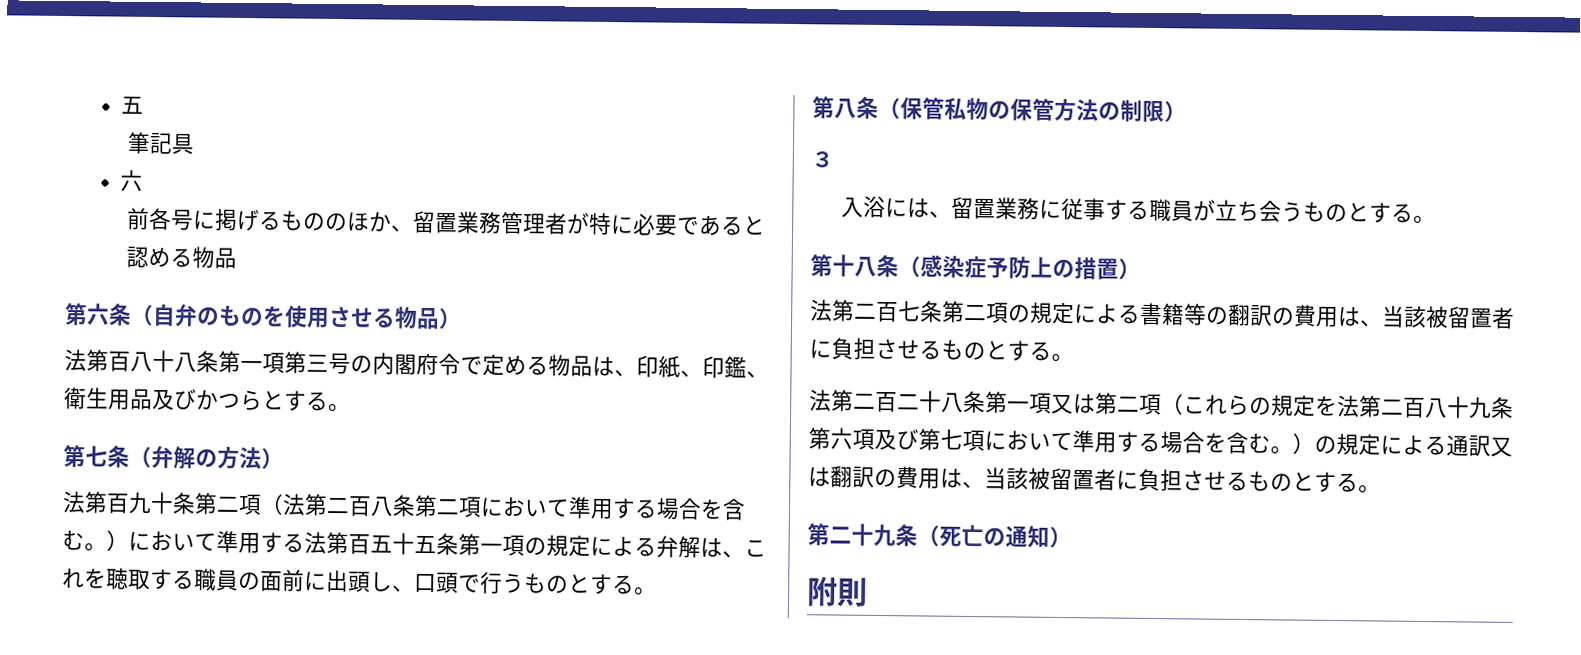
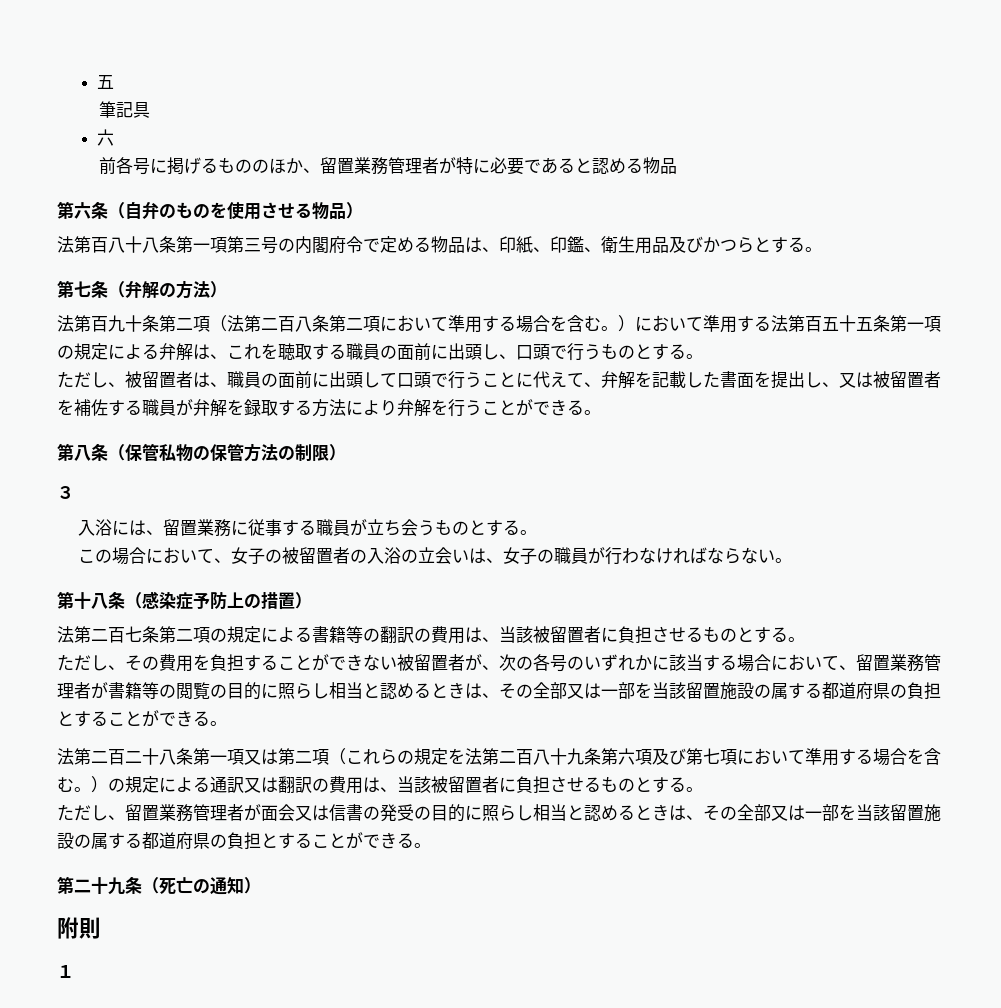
(657, 591) none -> [57,371,941,389] [57,399,601,417] // ただし、被留置者は、職員の面前に出頭して口頭で行うことに代えて、弁解を記載した書面を提出し、又は被留置者を補佐する職員が弁解を録取する方法により弁解を行うことができる。
(1437, 220) none -> [78,547,793,565] // この場合において、女子の被留置者の入浴の立会いは、女子の職員が行わなければならない。
(1074, 358) none -> [57,654,941,672] [57,682,941,700] [57,710,227,727] // ただし、その費用を負担することができない被留置者が、次の各号のいずれかに該当する場合において、留置業務管理者が書籍等の閲覧の目的に照らし相当と認めるときは、その全部又は一部を当該留置施設の属する都道府県の負担とすることができる。
(1381, 489) none -> [57,804,941,822] [57,832,431,850] // ただし、留置業務管理者が面会又は信書の発受の目的に照らし相当と認めるときは、その全部又は一部を当該留置施設の属する都道府県の負担とすることができる。
(868, 592) none -> [57,965,74,978] // １

